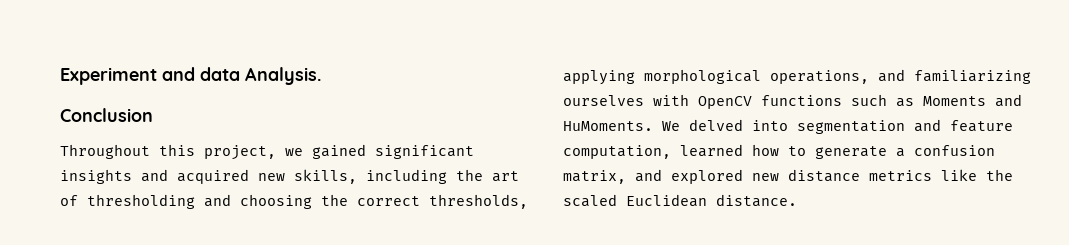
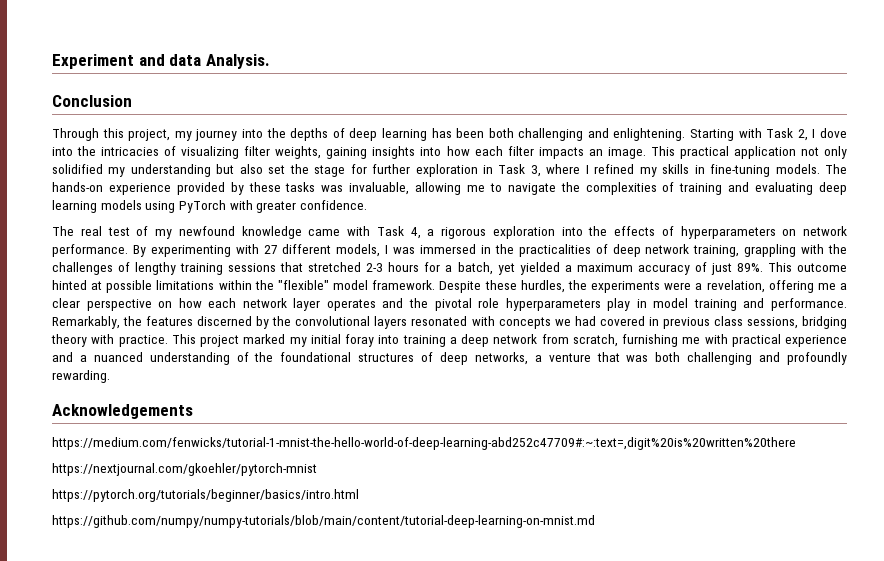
[60,144,150,159] Throughout -> [52,128,99,141] Through
[285,144,474,159] [60,169,519,184] [60,194,528,209] [563,69,1031,85] [563,94,1022,109] [563,119,1013,134] [563,144,995,159] [563,169,1013,184] [563,194,797,207] we gained significant insights and acquired new skills, including the art of thresholding and choosing the correct thresholds, applying morphological operations, and familiarizing ourselves with OpenCV functions such as Moments and HuMoments. We delved into segmentation and feature computation, learned how to generate a confusion matrix, and explored new distance metrics like the scaled Euclidean distance. -> [174,128,847,141] [52,146,847,159] [52,164,848,177] [52,182,848,195] [52,200,367,213] [52,226,847,239] [52,244,848,257] [52,262,847,275] [52,280,847,293] [52,298,847,311] [52,316,847,329] [51,334,847,347] [52,352,848,365] [52,370,110,383] [52,404,193,419] [52,437,796,450] [52,463,317,476] [52,489,359,502] [52,515,595,528] my journey into the depths of deep learning has been both challenging and enlightening. Starting with Task 2, I dove into the intricacies of visualizing filter weights, gaining insights into how each filter impacts an image. This practical application not only solidified my understanding but also set the stage for further exploration in Task 3, where I refined my skills in fine-tuning models. The hands-on experience provided by these tasks was invaluable, allowing me to navigate the complexities of training and evaluating deep learning models using PyTorch with greater confidence. // The real test of my newfound knowledge came with Task 4, a rigorous exploration into the effects of hyperparameters on network performance. By experimenting with 27 different models, I was immersed in the practicalities of deep network training, grappling with the challenges of lengthy training sessions that stretched 2-3 hours for a batch, yet yielded a maximum accuracy of just 89%. This outcome hinted at possible limitations within the "flexible" model framework. Despite these hurdles, the experiments were a revelation, offering me a clear perspective on how each network layer operates and the pivotal role hyperparameters play in model training and performance. Remarkably, the features discerned by the convolutional layers resonated with concepts we had covered in previous class sessions, bridging theory with practice. This project marked my initial foray into training a deep network from scratch, furnishing me with practical experience and a nuanced understanding of the foundational structures of deep networks, a venture that was both challenging and profoundly rewarding. // Acknowledgements // https://medium.com/fenwicks/tutorial-1-mnist-the-hello-world-of-deep-learning-abd252c47709#:~:text=,digit%20is%20written%20there // https://nextjournal.com/gkoehler/pytorch-mnist // https://pytorch.org/tutorials/beginner/basics/intro.html // https://github.com/numpy/numpy-tutorials/blob/main/content/tutorial-deep-learning-on-mnist.md

